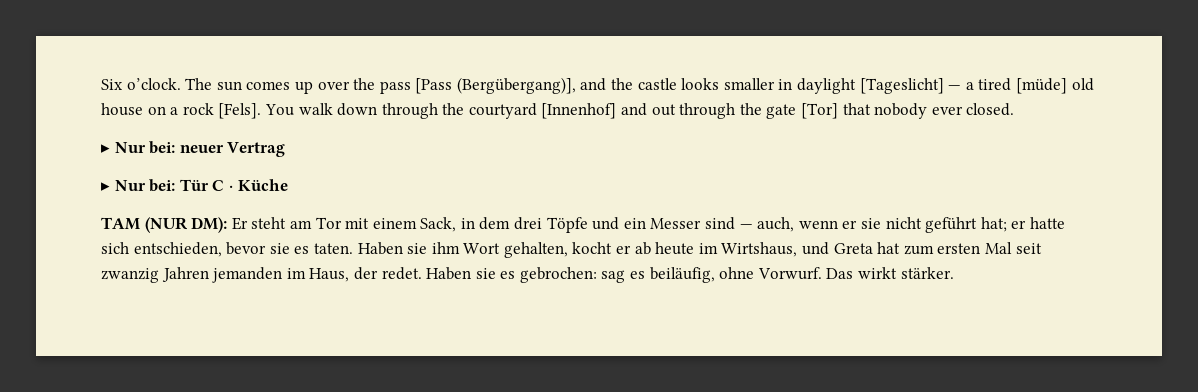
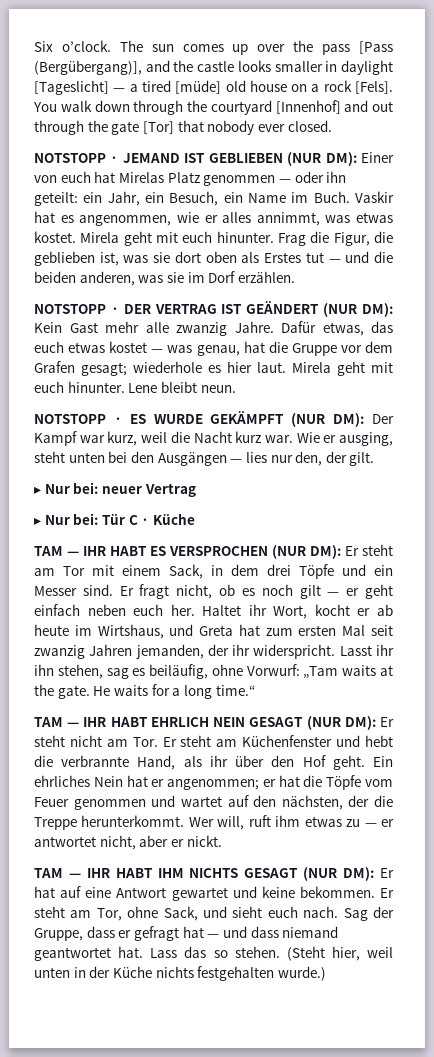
(1015, 109) none -> [34,152,395,166] [34,171,347,186] [34,191,394,206] [34,211,393,226] [34,231,393,246] [34,251,393,266] [34,271,295,286] [34,301,393,317] [34,321,393,336] [34,341,393,356] [34,361,393,376] [34,381,236,393] [34,411,394,427] [34,431,393,446] [34,451,375,466] // NOTSTOPP · JEMAND IST GEBLIEBEN (NUR DM): Einer von euch hat Mirelas Platz genommen — oder ihn geteilt: ein Jahr, ein Besuch, ein Name im Buch. Vaskir hat es angenommen, wie er alles annimmt, was etwas kostet. Mirela geht mit euch hinunter. Frag die Figur, die geblieben ist, was sie dort oben als Erstes tut — und die beiden anderen, was sie im Dorf erzählen. // NOTSTOPP · DER VERTRAG IST GEÄNDERT (NUR DM): Kein Gast mehr alle zwanzig Jahre. Dafür etwas, das euch etwas kostet — was genau, hat die Gruppe vor dem Grafen gesagt; wiederhole es hier laut. Mirela geht mit euch hinunter. Lene bleibt neun. // NOTSTOPP · ES WURDE GEKÄMPFT (NUR DM): Der Kampf war kurz, weil die Nacht kurz war. Wie er ausging, steht unten bei den Ausgängen — lies nur den, der gilt.
(140, 223) none -> [67,546,268,556] — IHR HABT ES VERSPROCHEN
[705,217,1065,233] [101,242,568,258] sind — auch, wenn er sie nicht geführt hat; er hatte sich entschieden, bevor sie es taten. Haben sie ihm Wort gehalten, -> [82,584,393,599] [34,604,308,619] sind. Er fragt nicht, ob es noch gilt — er geht einfach neben euch her. Haltet ihr Wort,
[212,267,954,283] jemanden im Haus, der redet. Haben sie es gebrochen: sag es beiläufig, ohne Vorwurf. Das wirkt stärker. -> [135,644,394,659] [34,664,393,679] [34,684,255,699] [34,716,395,730] [34,735,393,747] [34,755,394,770] [34,775,393,790] [34,795,393,810] [34,815,395,830] [34,835,222,850] [34,867,395,881] [34,886,394,901] [34,906,394,921] [34,926,339,941] [34,946,393,961] [34,966,326,981] jemanden, der ihr widerspricht. Lasst ihr ihn stehen, sag es beiläufig, ohne Vorwurf: „Tam waits at the gate. He waits for a long time.“ // TAM — IHR HABT EHRLICH NEIN GESAGT (NUR DM): Er steht nicht am Tor. Er steht am Küchenfenster und hebt die verbrannte Hand, als ihr über den Hof geht. Ein ehrliches Nein hat er angenommen; er hat die Töpfe vom Feuer genommen und wartet auf den nächsten, der die Treppe herunterkommt. Wer will, ruft ihm etwas zu — er antwortet nicht, aber er nickt. // TAM — IHR HABT IHM NICHTS GESAGT (NUR DM): Er hat auf eine Antwort gewartet und keine bekommen. Er steht am Tor, ohne Sack, und sieht euch nach. Sag der Gruppe, dass er gefragt hat — und dass niemand geantwortet hat. Lass das so stehen. (Steht hier, weil unten in der Küche nichts festgehalten wurde.)

